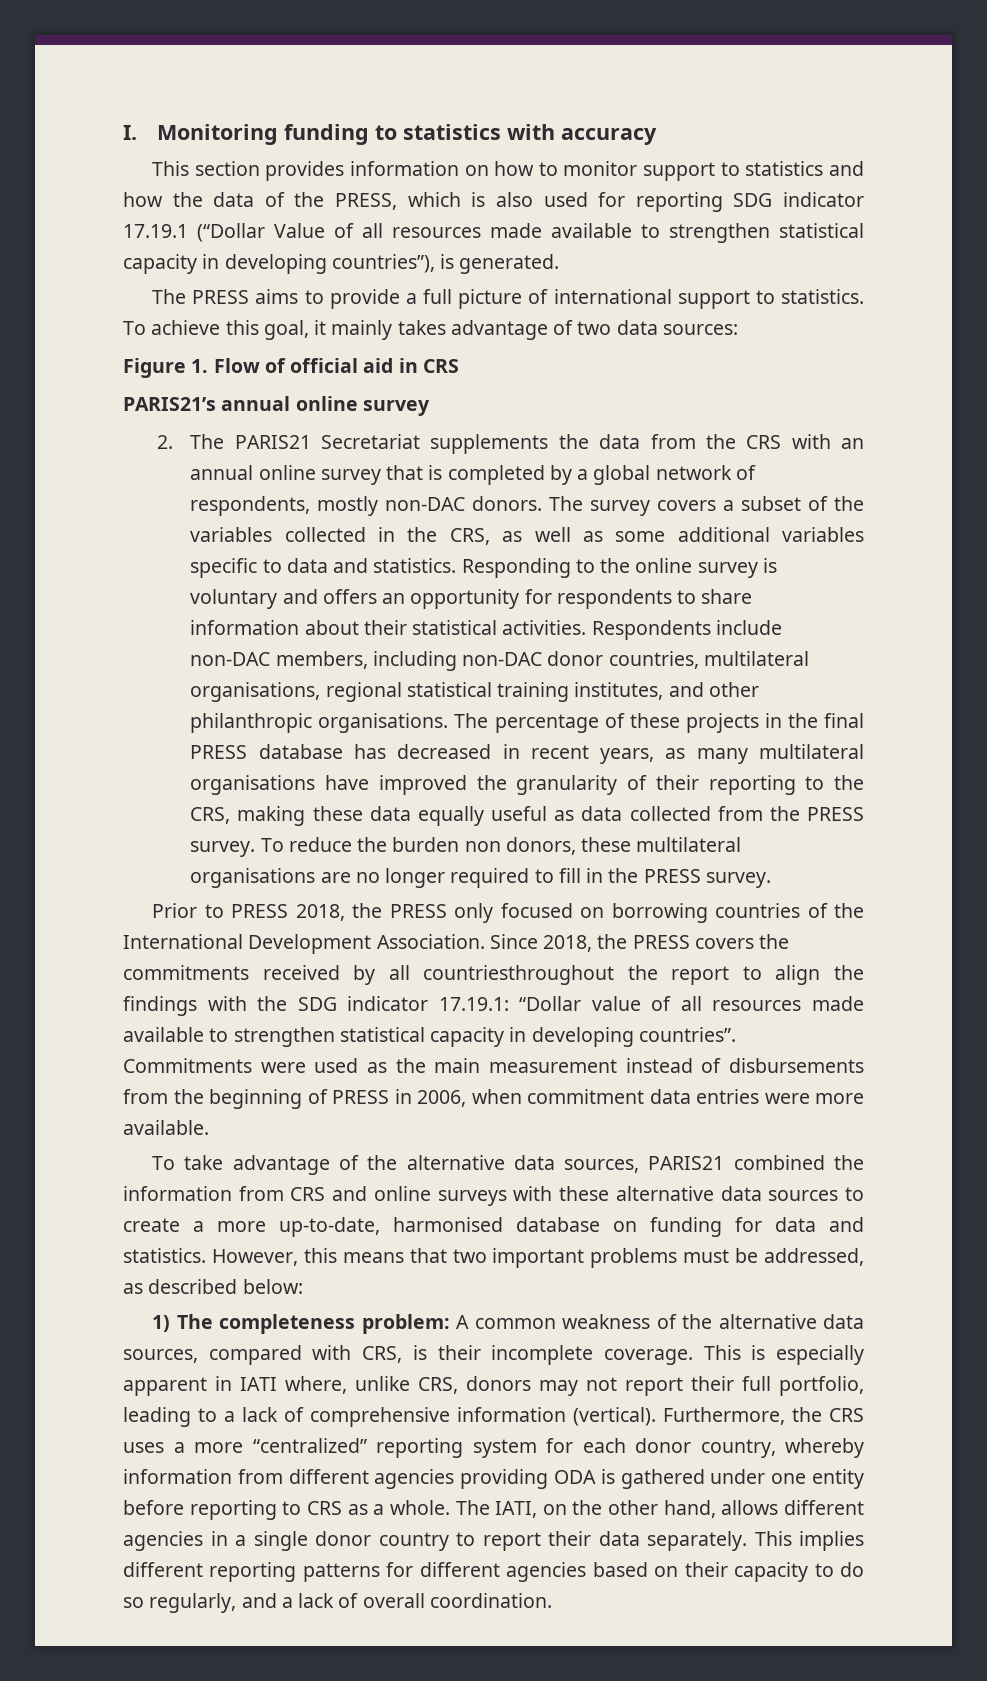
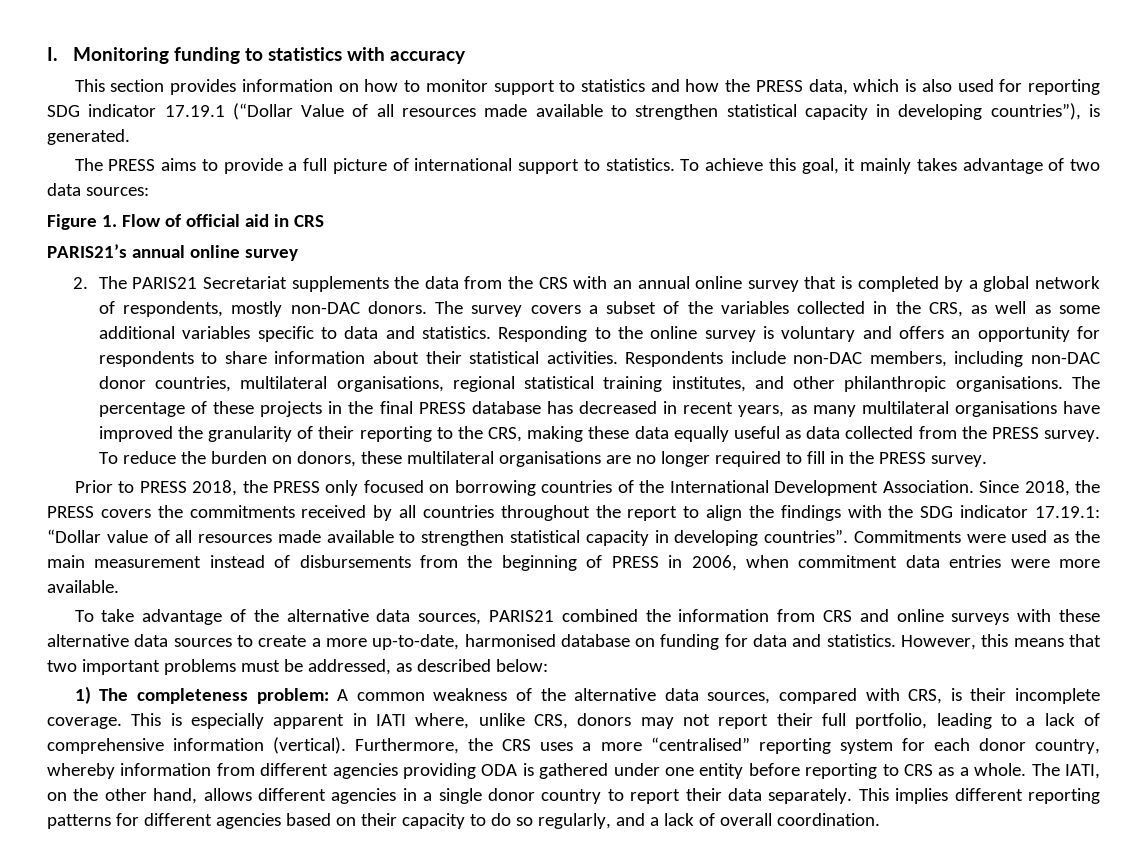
[213,192,398,210] data of the PRESS, -> [755,79,848,95] PRESS data,
[464,841,501,852] non -> [271,455,292,464] on
[423,965,615,985] countriesthroughout -> [422,505,590,521] countries throughout
[252,1438,367,1453] “centralized” -> [650,737,750,751] “centralised”

